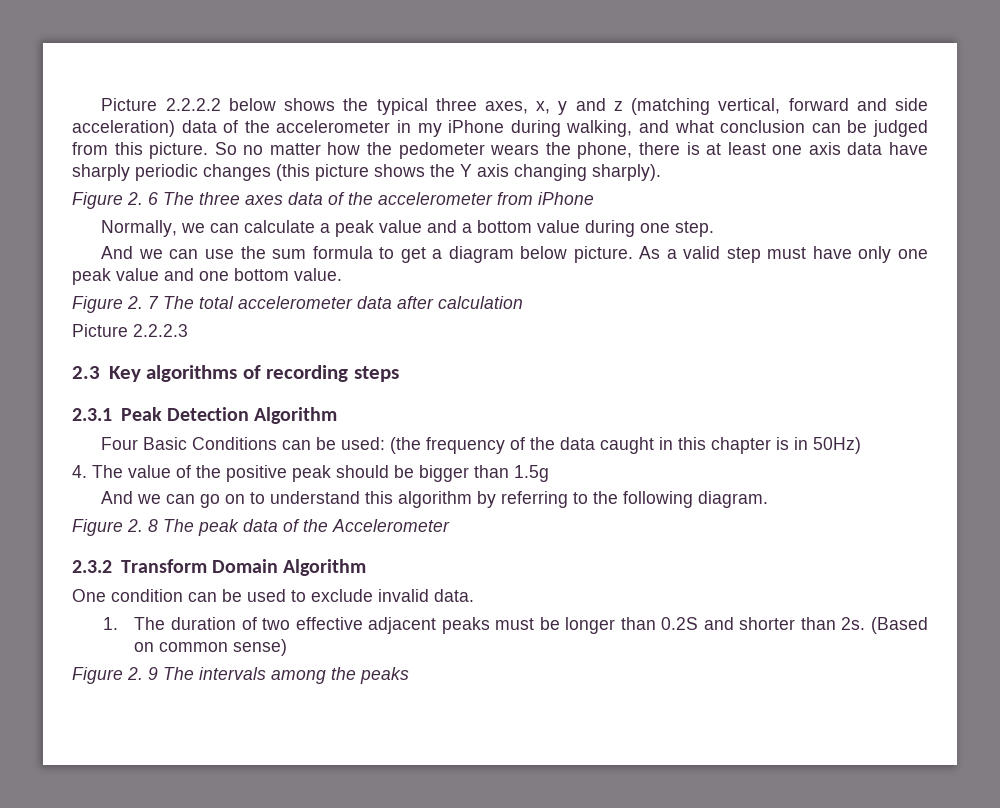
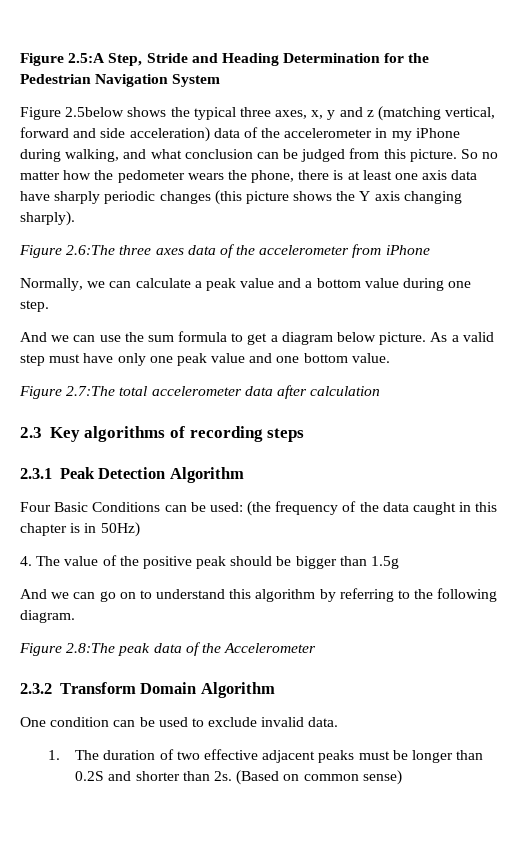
[101,98,276,111] Picture 2.2.2.2 below -> [20,53,430,66] [20,74,221,87] [20,107,125,120] Figure 2.5:A Step, Stride and Heading Determination for the Pedestrian Navigation System // Figure 2.5below
[127,192,194,205] 2. 6 The -> [66,245,116,255] 2.6:The
[127,296,194,309] 2. 7 The -> [66,386,116,396] 2.7:The
[72,324,188,337] // Picture 2.2.2.3 -> (381, 391) none
[127,519,194,532] 2. 8 The -> [66,643,116,653] 2.8:The
[72,667,409,684] // Figure 2. 9 The intervals among the peaks -> (402, 777) none

